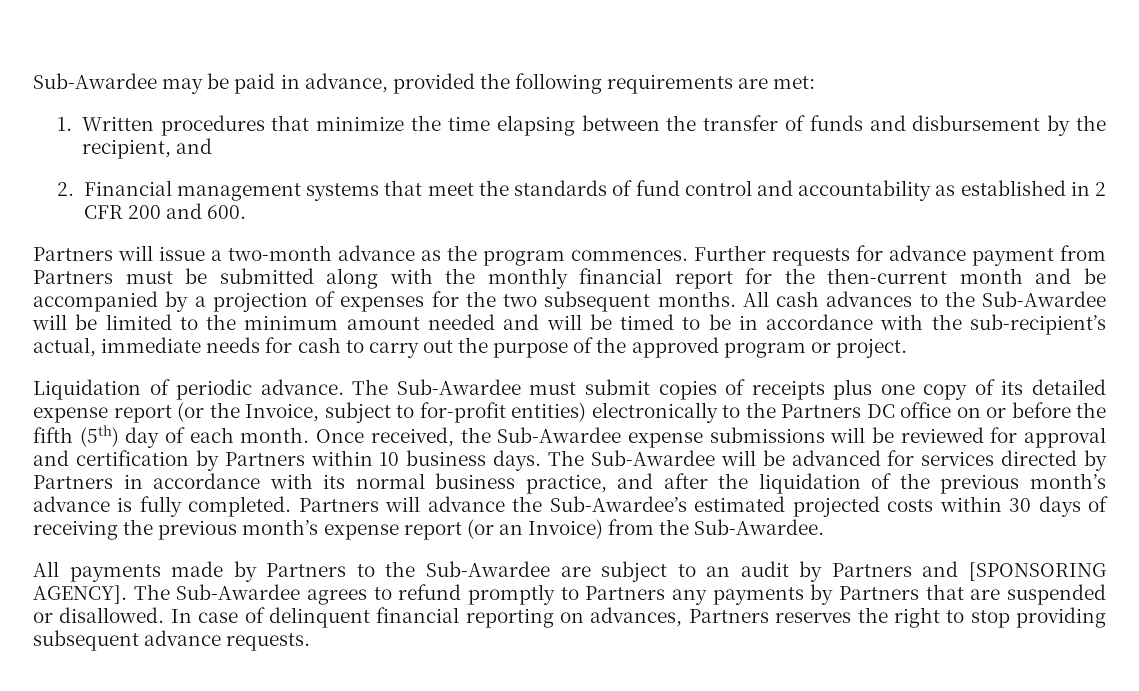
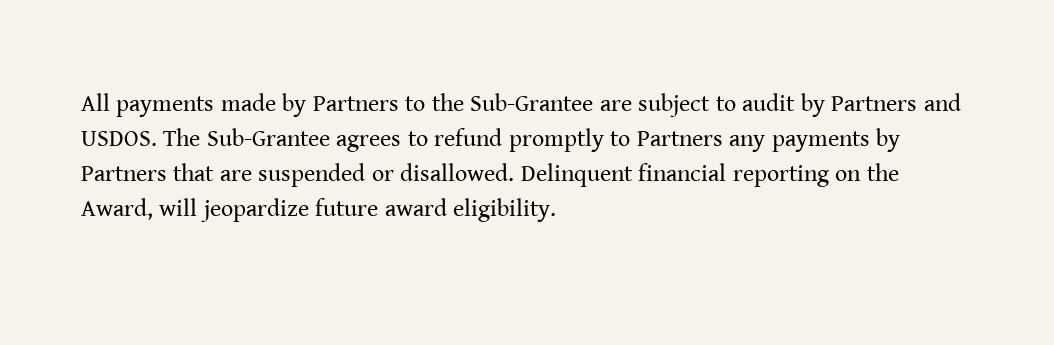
[33,73,816,94] [57,115,1106,136] [81,138,212,159] [57,180,1107,201] [83,203,247,219] [33,245,1106,266] [33,268,1106,289] [33,291,1106,312] [32,314,1107,335] [33,337,907,358] [33,379,1106,400] [33,402,1106,423] [33,425,1106,448] [33,450,1107,471] [33,473,1106,494] [33,496,1108,517] [33,519,825,540] Sub-Awardee may be paid in advance, provided the following requirements are met: // 1. Written procedures that minimize the time elapsing between the transfer of funds and disbursement by the recipient, and // 2. Financial management systems that meet the standards of fund control and accountability as established in 2 CFR 200 and 600. // Partners will issue a two-month advance as the program commences. Further requests for advance payment from Partners must be submitted along with the monthly financial report for the then-current month and be accompanied by a projection of expenses for the two subsequent months. All cash advances to the Sub-Awardee will be limited to the minimum amount needed and will be timed to be in accordance with the sub-recipient’s actual, immediate needs for cash to carry out the purpose of the approved program or project. // Liquidation of periodic advance. The Sub-Awardee must submit copies of receipts plus one copy of its detailed expense report (or the Invoice, subject to for-profit entities) electronically to the Partners DC office on or before the fifth (5th) day of each month. Once received, the Sub-Awardee expense submissions will be reviewed for approval and certification by Partners within 10 business days. The Sub-Awardee will be advanced for services directed by Partners in accordance with its normal business practice, and after the liquidation of the previous month’s advance is fully completed. Partners will advance the Sub-Awardee’s estimated projected costs within 30 days of receiving the previous month’s expense report (or an Invoice) from the Sub-Awardee. // -> (81, 102) none
[425,561,550,577] Sub-Awardee -> [470,93,594,111] Sub-Grantee
[706,566,731,577] an -> (736, 103) none
[969,562,1106,581] [33,584,301,604] [SPONSORING AGENCY]. The Sub-Awardee -> [81,128,330,146] USDOS. The Sub-Grantee
[170,607,1106,628] [33,630,311,651] In case of delinquent financial reporting on advances, Partners reserves the right to stop providing subsequent advance requests. -> [520,163,899,187] [81,198,557,222] Delinquent financial reporting on the Award, will jeopardize future award eligibility.

